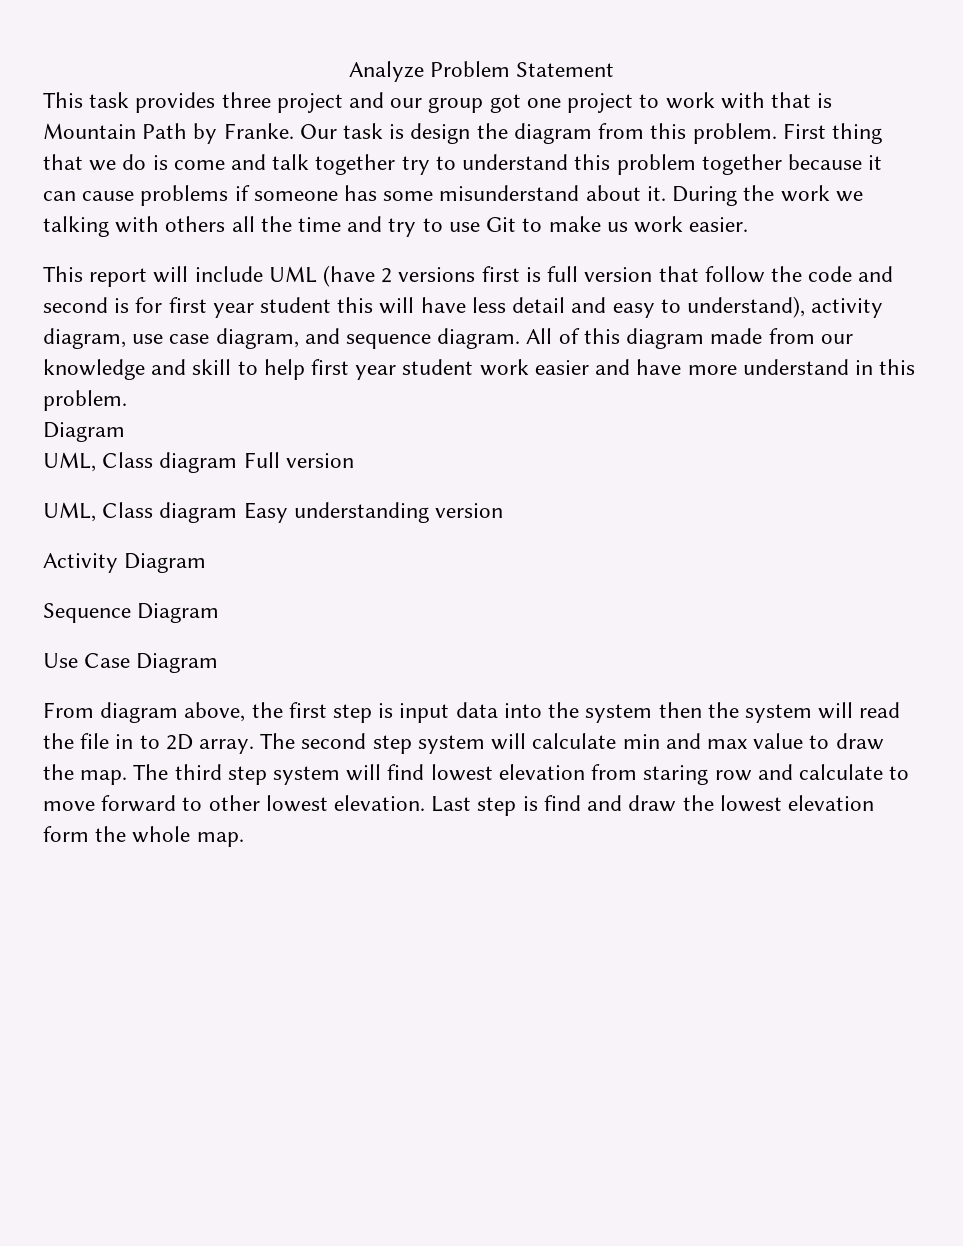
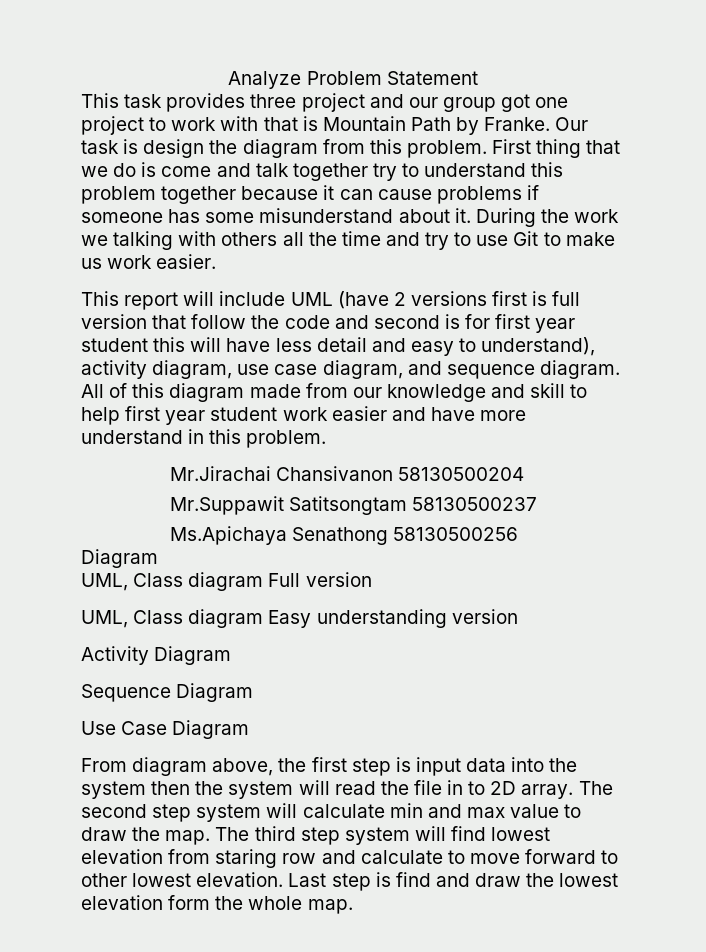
(127, 400) none -> [169,466,525,481] [169,496,538,515] [169,526,519,545] // Mr.Jirachai Chansivanon 58130500204 // Mr.Suppawit Satitsongtam 58130500237 // Ms.Apichaya Senathong 58130500256

